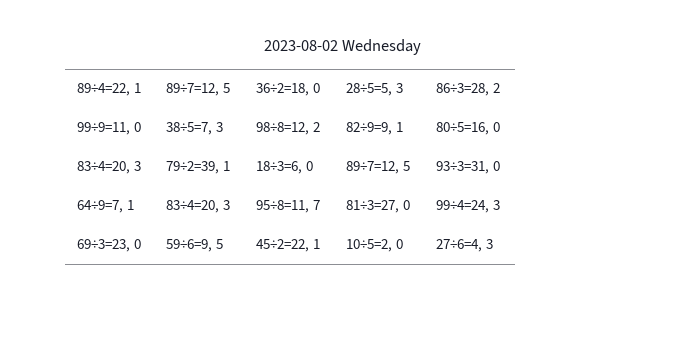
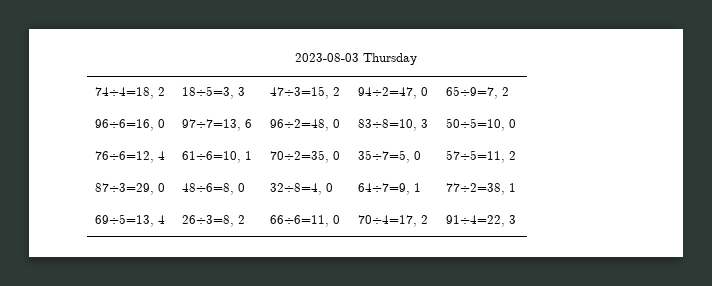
[263,39,422,55] [76,83,141,96] [165,83,230,96] [255,83,320,96] [345,83,403,96] [435,83,500,96] [76,122,141,135] [165,122,223,135] [255,122,320,135] [345,122,403,135] [435,122,500,135] [76,161,141,174] [165,161,230,174] [255,161,313,174] [345,161,410,174] [435,161,500,174] [76,200,134,213] [165,200,230,213] [255,200,320,213] [345,200,410,213] [435,200,500,213] [76,239,141,252] [165,239,223,252] [255,239,320,252] [345,239,403,252] [435,239,482,252] 2023-08-02 Wednesday // 89÷4=22, 1 | 89÷7=12, 5 | 36÷2=18, 0 | 28÷5=5, 3 | 86÷3=28, 2 // 99÷9=11, 0 | 38÷5=7, 3 | 98÷8=12, 2 | 82÷9=9, 1 | 80÷5=16, 0 // 83÷4=20, 3 | 79÷2=39, 1 | 18÷3=6, 0 | 89÷7=12, 5 | 93÷3=31, 0 // 64÷9=7, 1 | 83÷4=20, 3 | 95÷8=11, 7 | 81÷3=27, 0 | 99÷4=24, 3 // 69÷3=23, 0 | 59÷6=9, 5 | 45÷2=22, 1 | 10÷5=2, 0 | 27÷6=4, -> [295,53,417,65] [95,87,166,99] [182,86,246,99] [270,86,341,99] [358,87,429,99] [446,86,510,99] [95,119,166,131] [182,119,253,131] [270,119,341,131] [358,119,429,131] [446,118,517,131] [95,151,166,163] [182,151,253,163] [270,150,341,163] [358,150,422,163] [446,150,517,163] [95,183,166,195] [182,183,246,195] [270,183,334,195] [358,183,422,195] [446,183,517,195] [95,214,166,227] [182,215,246,227] [270,215,341,227] [358,215,429,227] [446,215,506,227] 2023-08-03 Thursday // 74÷4=18, 2 | 18÷5=3, 3 | 47÷3=15, 2 | 94÷2=47, 0 | 65÷9=7, 2 // 96÷6=16, 0 | 97÷7=13, 6 | 96÷2=48, 0 | 83÷8=10, 3 | 50÷5=10, 0 // 76÷6=12, 4 | 61÷6=10, 1 | 70÷2=35, 0 | 35÷7=5, 0 | 57÷5=11, 2 // 87÷3=29, 0 | 48÷6=8, 0 | 32÷8=4, 0 | 64÷7=9, 1 | 77÷2=38, 1 // 69÷5=13, 4 | 26÷3=8, 2 | 66÷6=11, 0 | 70÷4=17, 2 | 91÷4=22,

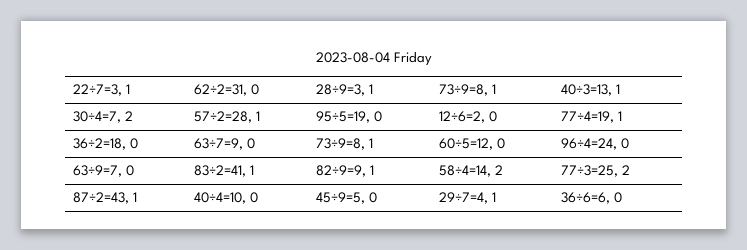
[295,53,417,65] [95,87,166,99] [182,86,246,99] [270,86,341,99] [358,87,429,99] [446,86,510,99] [95,119,166,131] [182,119,253,131] [270,119,341,131] [358,119,429,131] [446,118,517,131] [95,151,166,163] [182,151,253,163] [270,150,341,163] [358,150,422,163] [446,150,517,163] [95,183,166,195] [182,183,246,195] [270,183,334,195] [358,183,422,195] [446,183,517,195] [95,214,166,227] [182,215,246,227] [270,215,341,227] [358,215,429,227] [446,215,517,227] 2023-08-03 Thursday // 74÷4=18, 2 | 18÷5=3, 3 | 47÷3=15, 2 | 94÷2=47, 0 | 65÷9=7, 2 // 96÷6=16, 0 | 97÷7=13, 6 | 96÷2=48, 0 | 83÷8=10, 3 | 50÷5=10, 0 // 76÷6=12, 4 | 61÷6=10, 1 | 70÷2=35, 0 | 35÷7=5, 0 | 57÷5=11, 2 // 87÷3=29, 0 | 48÷6=8, 0 | 32÷8=4, 0 | 64÷7=9, 1 | 77÷2=38, 1 // 69÷5=13, 4 | 26÷3=8, 2 | 66÷6=11, 0 | 70÷4=17, 2 | 91÷4=22, 3 -> [315,52,432,66] [72,84,130,96] [193,84,259,96] [315,84,373,96] [438,84,496,96] [560,84,620,96] [72,111,133,123] [193,111,260,123] [315,111,382,123] [438,111,497,123] [560,111,622,123] [72,138,138,150] [193,138,255,150] [315,138,373,150] [438,138,505,150] [560,138,629,150] [72,165,134,177] [193,165,254,177] [315,165,374,177] [438,165,503,177] [560,165,630,177] [72,192,137,204] [193,192,258,204] [315,192,377,204] [438,192,496,204] [560,192,622,204] 2023-08-04 Friday // 22÷7=3, 1 | 62÷2=31, 0 | 28÷9=3, 1 | 73÷9=8, 1 | 40÷3=13, 1 // 30÷4=7, 2 | 57÷2=28, 1 | 95÷5=19, 0 | 12÷6=2, 0 | 77÷4=19, 1 // 36÷2=18, 0 | 63÷7=9, 0 | 73÷9=8, 1 | 60÷5=12, 0 | 96÷4=24, 0 // 63÷9=7, 0 | 83÷2=41, 1 | 82÷9=9, 1 | 58÷4=14, 2 | 77÷3=25, 2 // 87÷2=43, 1 | 40÷4=10, 0 | 45÷9=5, 0 | 29÷7=4, 1 | 36÷6=6, 0

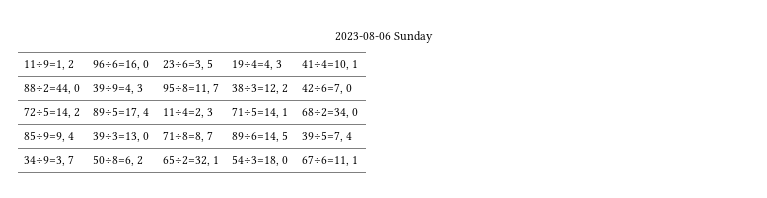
[315,52,432,66] [72,84,130,96] [193,84,259,96] [315,84,373,96] [438,84,496,96] [560,84,620,96] [72,111,133,123] [193,111,260,123] [315,111,382,123] [438,111,497,123] [560,111,622,123] [72,138,138,150] [193,138,255,150] [315,138,373,150] [438,138,505,150] [560,138,629,150] [72,165,134,177] [193,165,254,177] [315,165,374,177] [438,165,503,177] [560,165,630,177] [72,192,137,204] [193,192,258,204] [315,192,377,204] [438,192,496,204] [560,192,622,204] 2023-08-04 Friday // 22÷7=3, 1 | 62÷2=31, 0 | 28÷9=3, 1 | 73÷9=8, 1 | 40÷3=13, 1 // 30÷4=7, 2 | 57÷2=28, 1 | 95÷5=19, 0 | 12÷6=2, 0 | 77÷4=19, 1 // 36÷2=18, 0 | 63÷7=9, 0 | 73÷9=8, 1 | 60÷5=12, 0 | 96÷4=24, 0 // 63÷9=7, 0 | 83÷2=41, 1 | 82÷9=9, 1 | 58÷4=14, 2 | 77÷3=25, 2 // 87÷2=43, 1 | 40÷4=10, 0 | 45÷9=5, 0 | 29÷7=4, 1 | 36÷6=6, 0 -> [334,31,434,43] [23,60,74,70] [92,60,149,70] [162,59,213,70] [231,60,282,70] [301,60,358,70] [23,84,80,94] [92,84,143,94] [162,83,219,94] [231,84,288,94] [301,83,352,94] [23,107,80,118] [92,107,149,118] [162,108,213,118] [231,107,288,118] [301,108,358,118] [23,131,74,142] [92,132,149,142] [162,131,213,142] [231,131,288,142] [301,131,352,142] [23,155,74,166] [92,155,143,166] [162,155,219,166] [231,155,288,166] [301,155,358,166] 2023-08-06 Sunday // 11÷9=1, 2 | 96÷6=16, 0 | 23÷6=3, 5 | 19÷4=4, 3 | 41÷4=10, 1 // 88÷2=44, 0 | 39÷9=4, 3 | 95÷8=11, 7 | 38÷3=12, 2 | 42÷6=7, 0 // 72÷5=14, 2 | 89÷5=17, 4 | 11÷4=2, 3 | 71÷5=14, 1 | 68÷2=34, 0 // 85÷9=9, 4 | 39÷3=13, 0 | 71÷8=8, 7 | 89÷6=14, 5 | 39÷5=7, 4 // 34÷9=3, 7 | 50÷8=6, 2 | 65÷2=32, 1 | 54÷3=18, 0 | 67÷6=11, 1

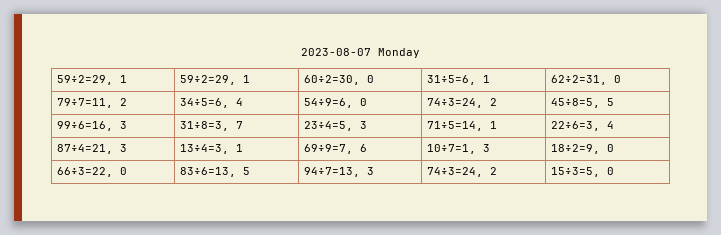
[334,31,434,43] [23,60,74,70] [92,60,149,70] [162,59,213,70] [231,60,282,70] [301,60,358,70] [23,84,80,94] [92,84,143,94] [162,83,219,94] [231,84,288,94] [301,83,352,94] [23,107,80,118] [92,107,149,118] [162,108,213,118] [231,107,288,118] [301,108,358,118] [23,131,74,142] [92,132,149,142] [162,131,213,142] [231,131,288,142] [301,131,352,142] [23,155,74,166] [92,155,143,166] [162,155,219,166] [231,155,288,166] [301,155,358,166] 2023-08-06 Sunday // 11÷9=1, 2 | 96÷6=16, 0 | 23÷6=3, 5 | 19÷4=4, 3 | 41÷4=10, 1 // 88÷2=44, 0 | 39÷9=4, 3 | 95÷8=11, 7 | 38÷3=12, 2 | 42÷6=7, 0 // 72÷5=14, 2 | 89÷5=17, 4 | 11÷4=2, 3 | 71÷5=14, 1 | 68÷2=34, 0 // 85÷9=9, 4 | 39÷3=13, 0 | 71÷8=8, 7 | 89÷6=14, 5 | 39÷5=7, 4 // 34÷9=3, 7 | 50÷8=6, 2 | 65÷2=32, 1 | 54÷3=18, 0 | 67÷6=11, 1 -> [301,48,420,58] [57,75,128,85] [180,75,251,85] [304,75,375,85] [427,75,491,85] [551,75,622,85] [57,98,128,108] [180,98,244,108] [304,98,368,108] [427,98,498,108] [551,98,615,108] [57,121,128,131] [180,121,244,131] [304,121,368,131] [427,121,498,131] [551,121,615,131] [57,144,128,154] [180,144,244,154] [304,144,368,154] [427,144,491,154] [551,144,615,154] [57,167,128,177] [180,167,251,177] [304,167,375,177] [427,167,498,177] [551,167,615,177] 2023-08-07 Monday // 59÷2=29, 1 | 59÷2=29, 1 | 60÷2=30, 0 | 31÷5=6, 1 | 62÷2=31, 0 // 79÷7=11, 2 | 34÷5=6, 4 | 54÷9=6, 0 | 74÷3=24, 2 | 45÷8=5, 5 // 99÷6=16, 3 | 31÷8=3, 7 | 23÷4=5, 3 | 71÷5=14, 1 | 22÷6=3, 4 // 87÷4=21, 3 | 13÷4=3, 1 | 69÷9=7, 6 | 10÷7=1, 3 | 18÷2=9, 0 // 66÷3=22, 0 | 83÷6=13, 5 | 94÷7=13, 3 | 74÷3=24, 2 | 15÷3=5, 0

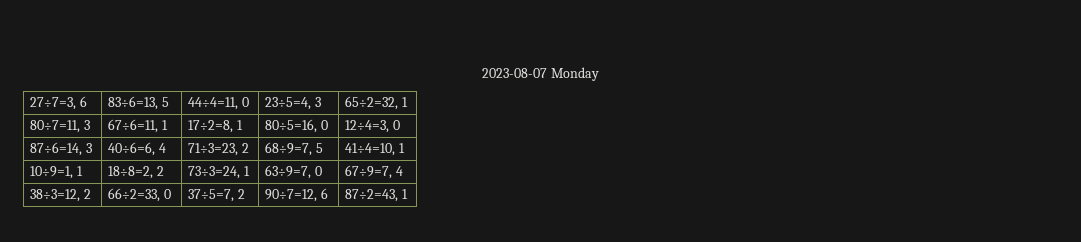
[57,75,128,85] [180,75,251,85] [304,75,375,85] [427,75,491,85] [551,75,622,85] [57,98,128,108] [180,98,244,108] [304,98,368,108] [427,98,498,108] [551,98,615,108] [57,121,128,131] [180,121,244,131] [304,121,368,131] [427,121,498,131] [551,121,615,131] [57,144,128,154] [180,144,244,154] [304,144,368,154] [427,144,491,154] [551,144,615,154] [57,167,128,177] [180,167,251,177] [304,167,375,177] [427,167,498,177] [551,167,615,177] 59÷2=29, 1 | 59÷2=29, 1 | 60÷2=30, 0 | 31÷5=6, 1 | 62÷2=31, 0 // 79÷7=11, 2 | 34÷5=6, 4 | 54÷9=6, 0 | 74÷3=24, 2 | 45÷8=5, 5 // 99÷6=16, 3 | 31÷8=3, 7 | 23÷4=5, 3 | 71÷5=14, 1 | 22÷6=3, 4 // 87÷4=21, 3 | 13÷4=3, 1 | 69÷9=7, 6 | 10÷7=1, 3 | 18÷2=9, 0 // 66÷3=22, 0 | 83÷6=13, 5 | 94÷7=13, 3 | 74÷3=24, 2 | 15÷3=5, 0 -> [30,96,88,110] [108,96,170,110] [188,97,250,110] [265,97,322,110] [345,96,409,110] [30,120,91,133] [108,119,169,133] [188,120,244,133] [265,119,329,133] [345,120,401,133] [30,142,93,156] [108,142,167,156] [188,143,250,156] [265,142,324,156] [345,143,406,156] [30,166,84,179] [108,166,165,179] [188,166,251,179] [265,165,323,179] [345,165,404,179] [30,189,92,202] [108,188,172,202] [188,189,246,202] [265,188,329,202] [345,189,409,202] 27÷7=3, 6 | 83÷6=13, 5 | 44÷4=11, 0 | 23÷5=4, 3 | 65÷2=32, 1 // 80÷7=11, 3 | 67÷6=11, 1 | 17÷2=8, 1 | 80÷5=16, 0 | 12÷4=3, 0 // 87÷6=14, 3 | 40÷6=6, 4 | 71÷3=23, 2 | 68÷9=7, 5 | 41÷4=10, 1 // 10÷9=1, 1 | 18÷8=2, 2 | 73÷3=24, 1 | 63÷9=7, 0 | 67÷9=7, 4 // 38÷3=12, 2 | 66÷2=33, 0 | 37÷5=7, 2 | 90÷7=12, 6 | 87÷2=43, 1

